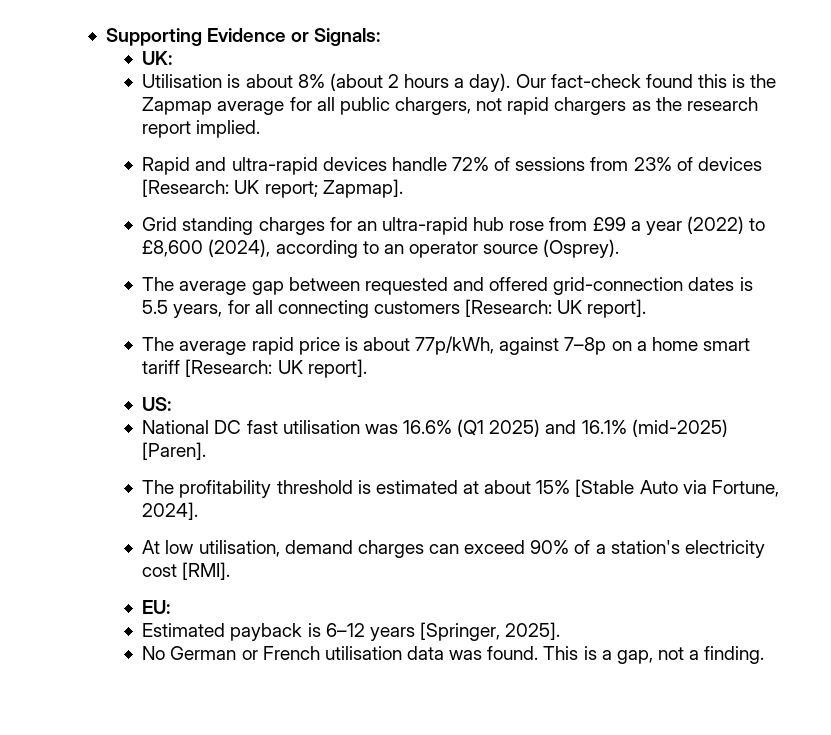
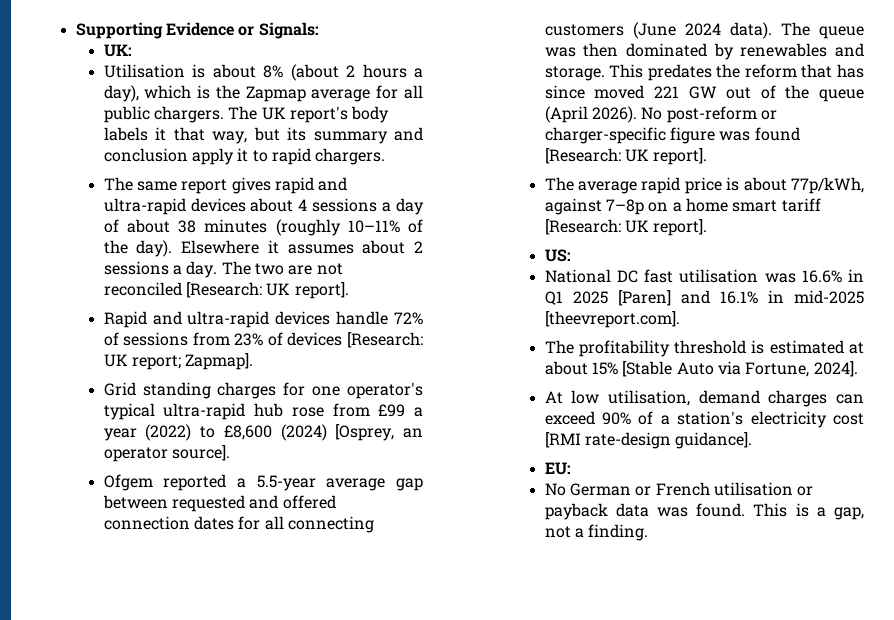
[469,73,727,92] day). Our fact-check found this -> [103,85,192,102] day), which
[394,97,758,115] [142,120,261,138] chargers, not rapid chargers as the research report implied. -> [153,106,390,123] [103,127,423,144] [103,148,386,165] [103,177,348,194] [103,198,424,215] [103,219,424,236] [103,240,424,257] [103,261,343,278] [103,282,349,299] chargers. The UK report's body labels it that way, but its summary and conclusion apply it to rapid chargers. // The same report gives rapid and ultra-rapid devices about 4 sessions a day of about 38 minutes (roughly 10–11% of the day). Elsewhere it assumes about 2 sessions a day. The two are not reconciled [Research: UK report].
[356,221,377,231] an -> [312,382,423,399] [103,403,155,420] one operator's typical
[208,239,620,258] [142,277,175,291] (2024), according to an operator source (Osprey). // The -> [280,424,424,441] [103,445,230,462] [103,474,316,491] (2024) [Osprey, an operator source]. // Ofgem reported a 5.5-year
[553,277,753,295] [142,300,460,318] grid-connection dates is 5.5 years, for all connecting customers -> [103,516,374,533] [544,22,864,39] [544,43,864,60] [544,64,864,81] [544,85,864,102] [544,106,777,123] [544,127,800,144] connection dates for all connecting customers (June 2024 data). The queue was then dominated by renewables and storage. This predates the reform that has since moved 221 GW out of the queue (April 2026). No post-reform or charger-specific figure was found
[457,419,728,437] [142,442,207,460] (Q1 2025) and 16.1% (mid-2025) [Paren]. -> [848,269,864,282] [544,290,864,306] [544,311,680,328] in Q1 2025 [Paren] and 16.1% in mid-2025 [theevreport.com].
[182,562,231,580] [142,600,171,614] [142,622,561,641] [RMI]. // EU: // Estimated payback is 6–12 years [Springer, 2025]. -> [544,432,753,449] [544,462,571,475] [RMI rate-design guidance]. // EU:
(402, 653) none -> [797,486,814,496] [544,503,608,520] or payback

